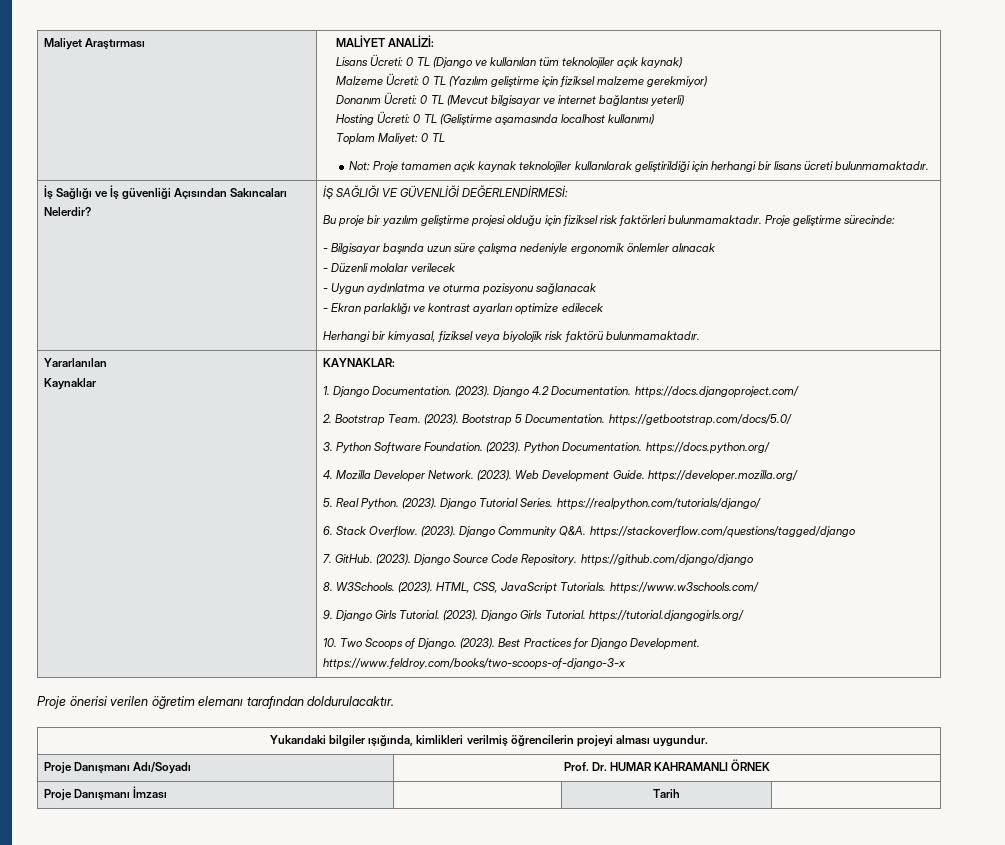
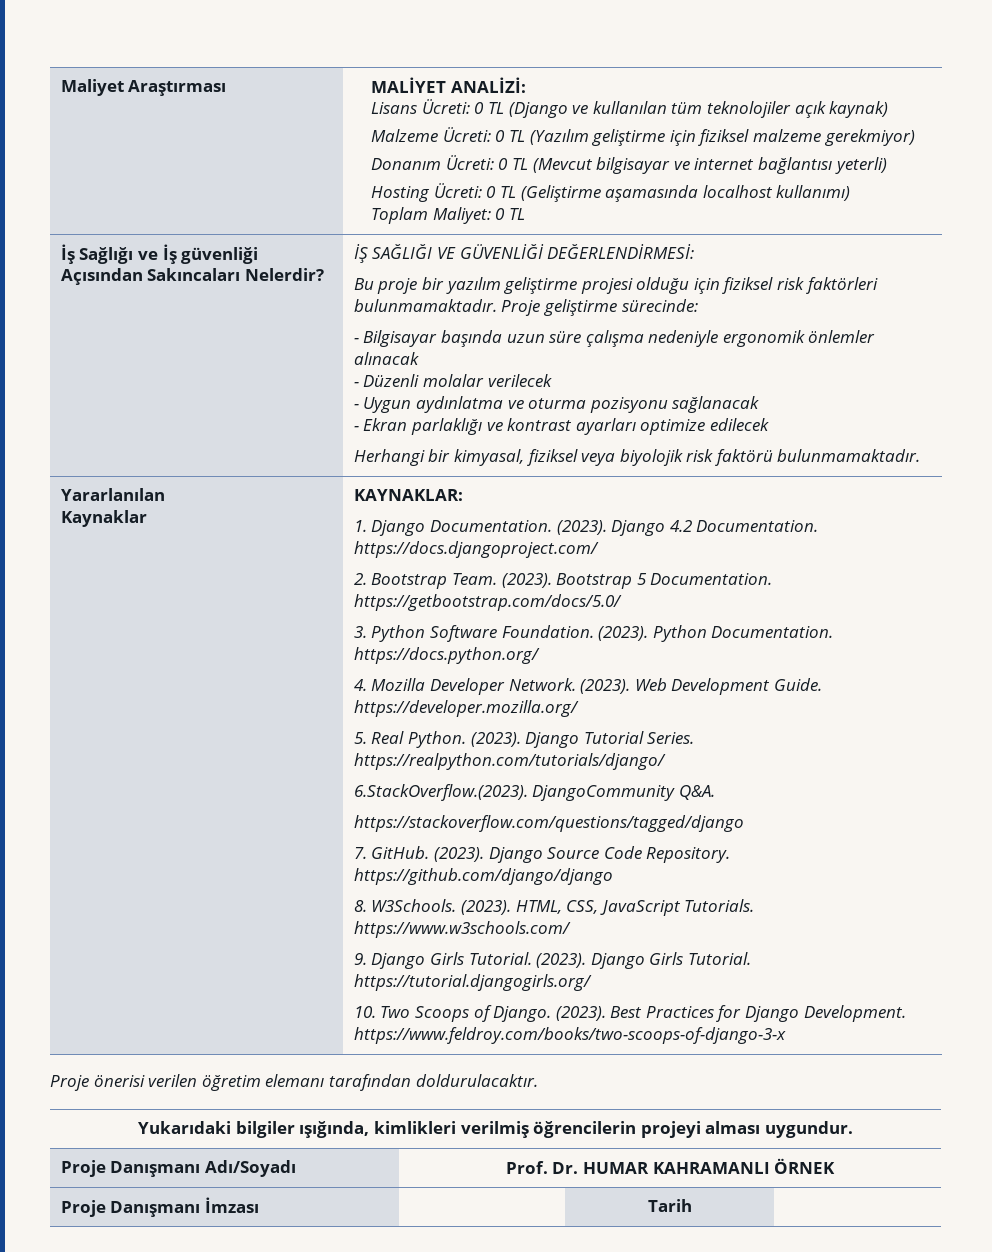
[348,161,930,172] // Not: Proje tamamen açık kaynak teknolojiler kullanılarak geliştirildiği için herhangi bir lisans ücreti bulunmamaktadır. -> (525, 214) none
[322,526,558,537] 6. Stack Overflow. (2023). Django Community -> [353,784,676,801] 6.StackOverflow.(2023). DjangoCommunity
(587, 531) none -> (715, 792) //

